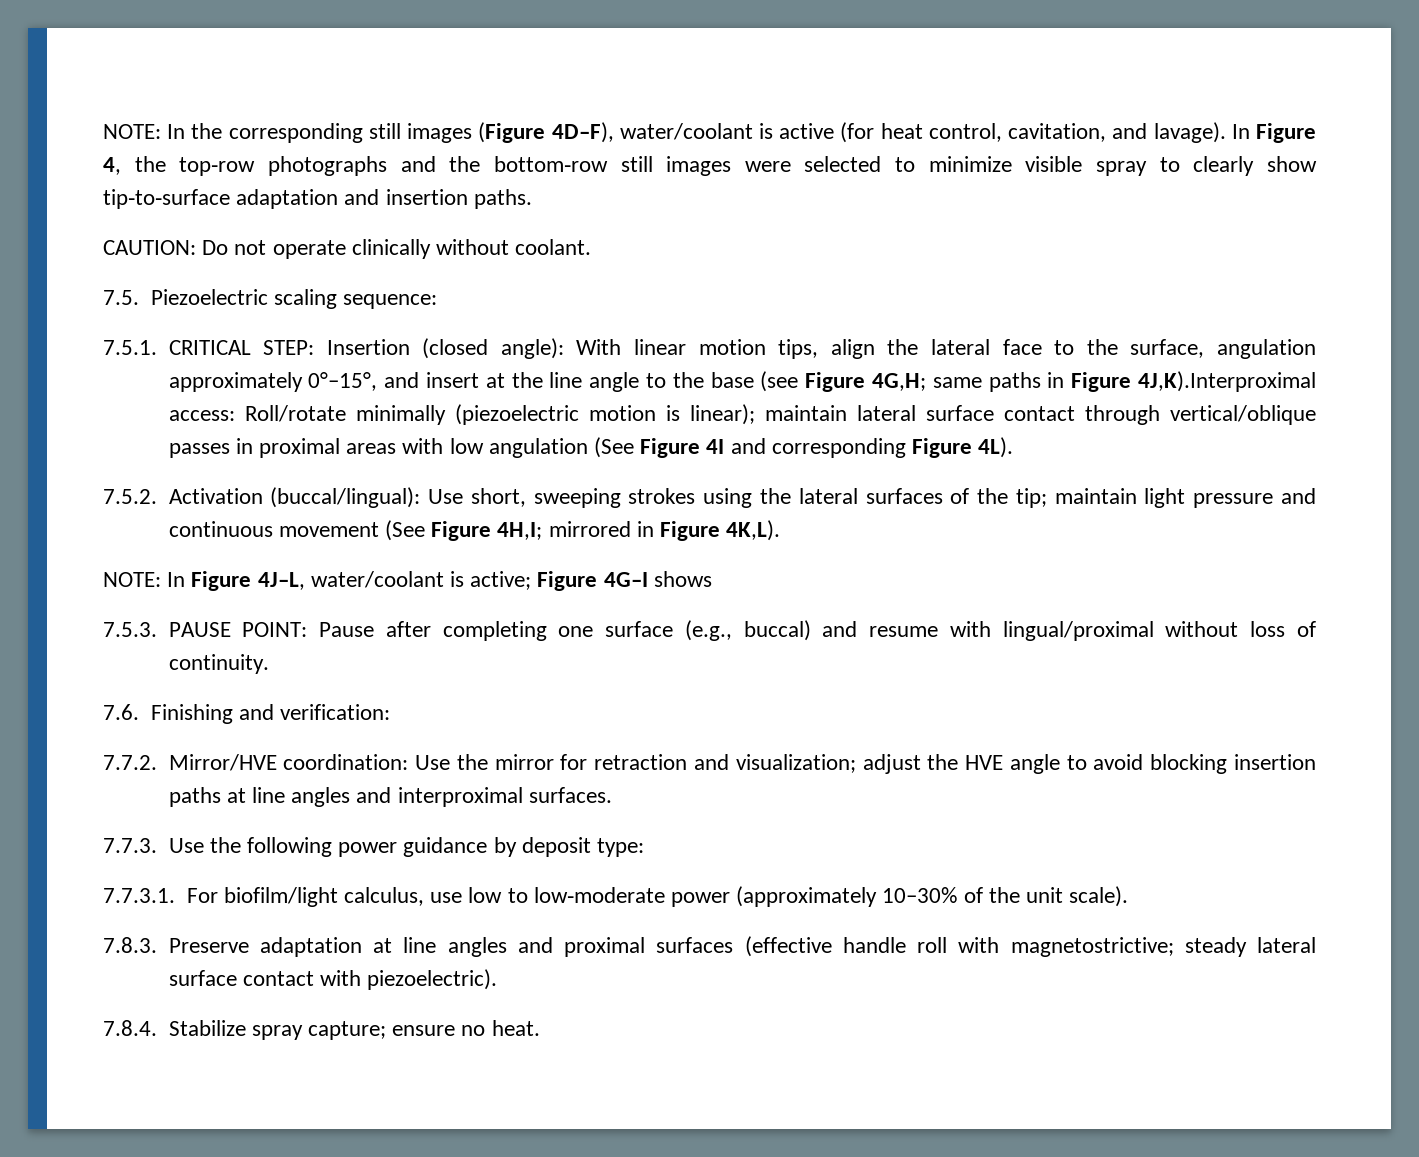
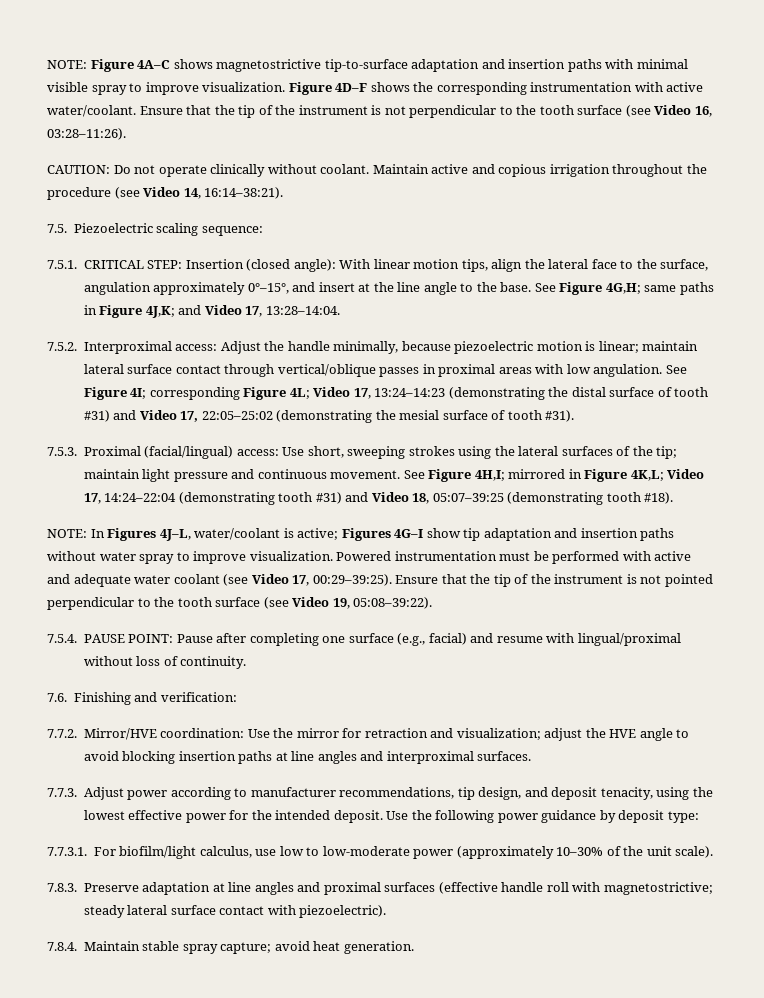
[103,122,1316,143] [103,156,1317,176] [103,189,532,209] NOTE: In the corresponding still images (Figure 4D–F), water/coolant is active (for heat control, cavitation, and lavage). In Figure 4, the top‑row photographs and the bottom‑row still images were selected to minimize visible spray to clearly show tip‑to‑surface adaptation and insertion paths. -> [47,59,688,72] [47,82,704,95] [47,105,712,118] [47,128,126,140] NOTE: Figure 4A–C shows magnetostrictive tip-to-surface adaptation and insertion paths with minimal visible spray to improve visualization. Figure 4D–F shows the corresponding instrumentation with active water/coolant. Ensure that the tip of the instrument is not perpendicular to the tooth surface (see Video 16, 03:28–11:26).
(592, 247) none -> [372,164,707,177] [47,187,284,200] Maintain active and copious irrigation throughout the procedure (see Video 14, 16:14–38:21).
[710,371,799,392] base (see -> [500,282,556,292] base. See
[1138,371,1316,392] [168,404,579,425] 4J,K).Interproximal access: Roll/rotate minimally (piezoelectric -> [145,305,340,318] [47,341,534,354] 4J,K; and Video 17, 13:28–14:04. // 7.5.2. Interproximal access: Adjust the handle minimally, because piezoelectric
[689,404,755,425] linear); -> [598,341,639,353] linear;
[488,437,1014,458] [103,487,421,508] angulation (See Figure 4I and corresponding Figure 4L). // 7.5.2. Activation (buccal/lingual): -> [593,364,687,377] [83,387,709,400] [83,410,575,423] [47,446,279,459] angulation. See Figure 4I; corresponding Figure 4L; Video 17, 13:24–14:23 (demonstrating the distal surface of tooth #31) and Video 17, 22:05–25:02 (demonstrating the mesial surface of tooth #31). // 7.5.3. Proximal (facial/lingual) access:
[278,520,425,541] movement (See -> [330,470,425,479] movement. See
[726,520,781,541] [103,571,252,591] 4K,L). // NOTE: In Figure -> [630,469,705,481] [83,492,674,505] [47,528,157,541] 4K,L; Video 17, 14:24–22:04 (demonstrating tooth #31) and Video 18, 05:07–39:25 (demonstrating tooth #18). // NOTE: In Figures
[537,571,712,591] [103,622,157,637] Figure 4G–I shows // 7.5.3. -> [341,528,675,541] [47,551,692,564] [47,574,713,587] [47,597,433,610] [47,634,77,643] Figures 4G–I show tip adaptation and insertion paths without water spray to improve visualization. Powered instrumentation must be performed with active and adequate water coolant (see Video 17, 00:29–39:25). Ensure that the tip of the instrument is not pointed perpendicular to the tooth surface (see Video 19, 05:08–39:22). // 7.5.4.
[743,620,811,641] buccal) -> [428,633,467,645] facial)
(157, 845) none -> [83,787,713,800] [83,810,383,823] Adjust power according to manufacturer recommendations, tip design, and deposit tenacity, using the lowest effective power for the intended deposit.
[168,1020,540,1040] Stabilize spray capture; ensure no heat. -> [83,941,414,954] Maintain stable spray capture; avoid heat generation.

